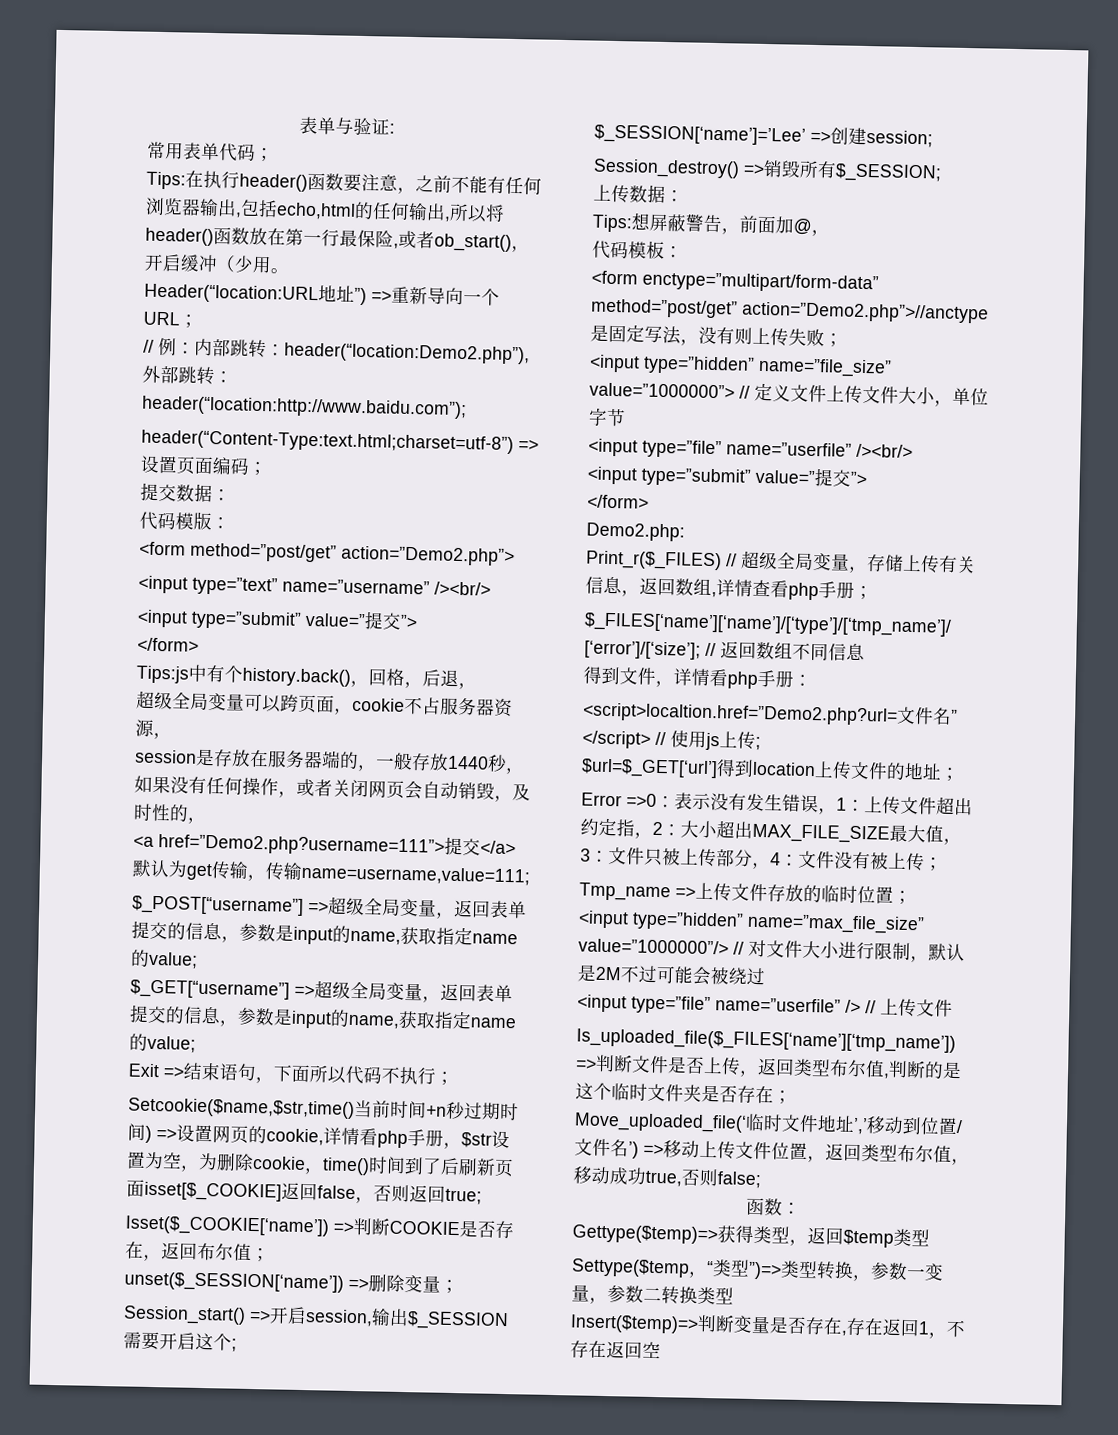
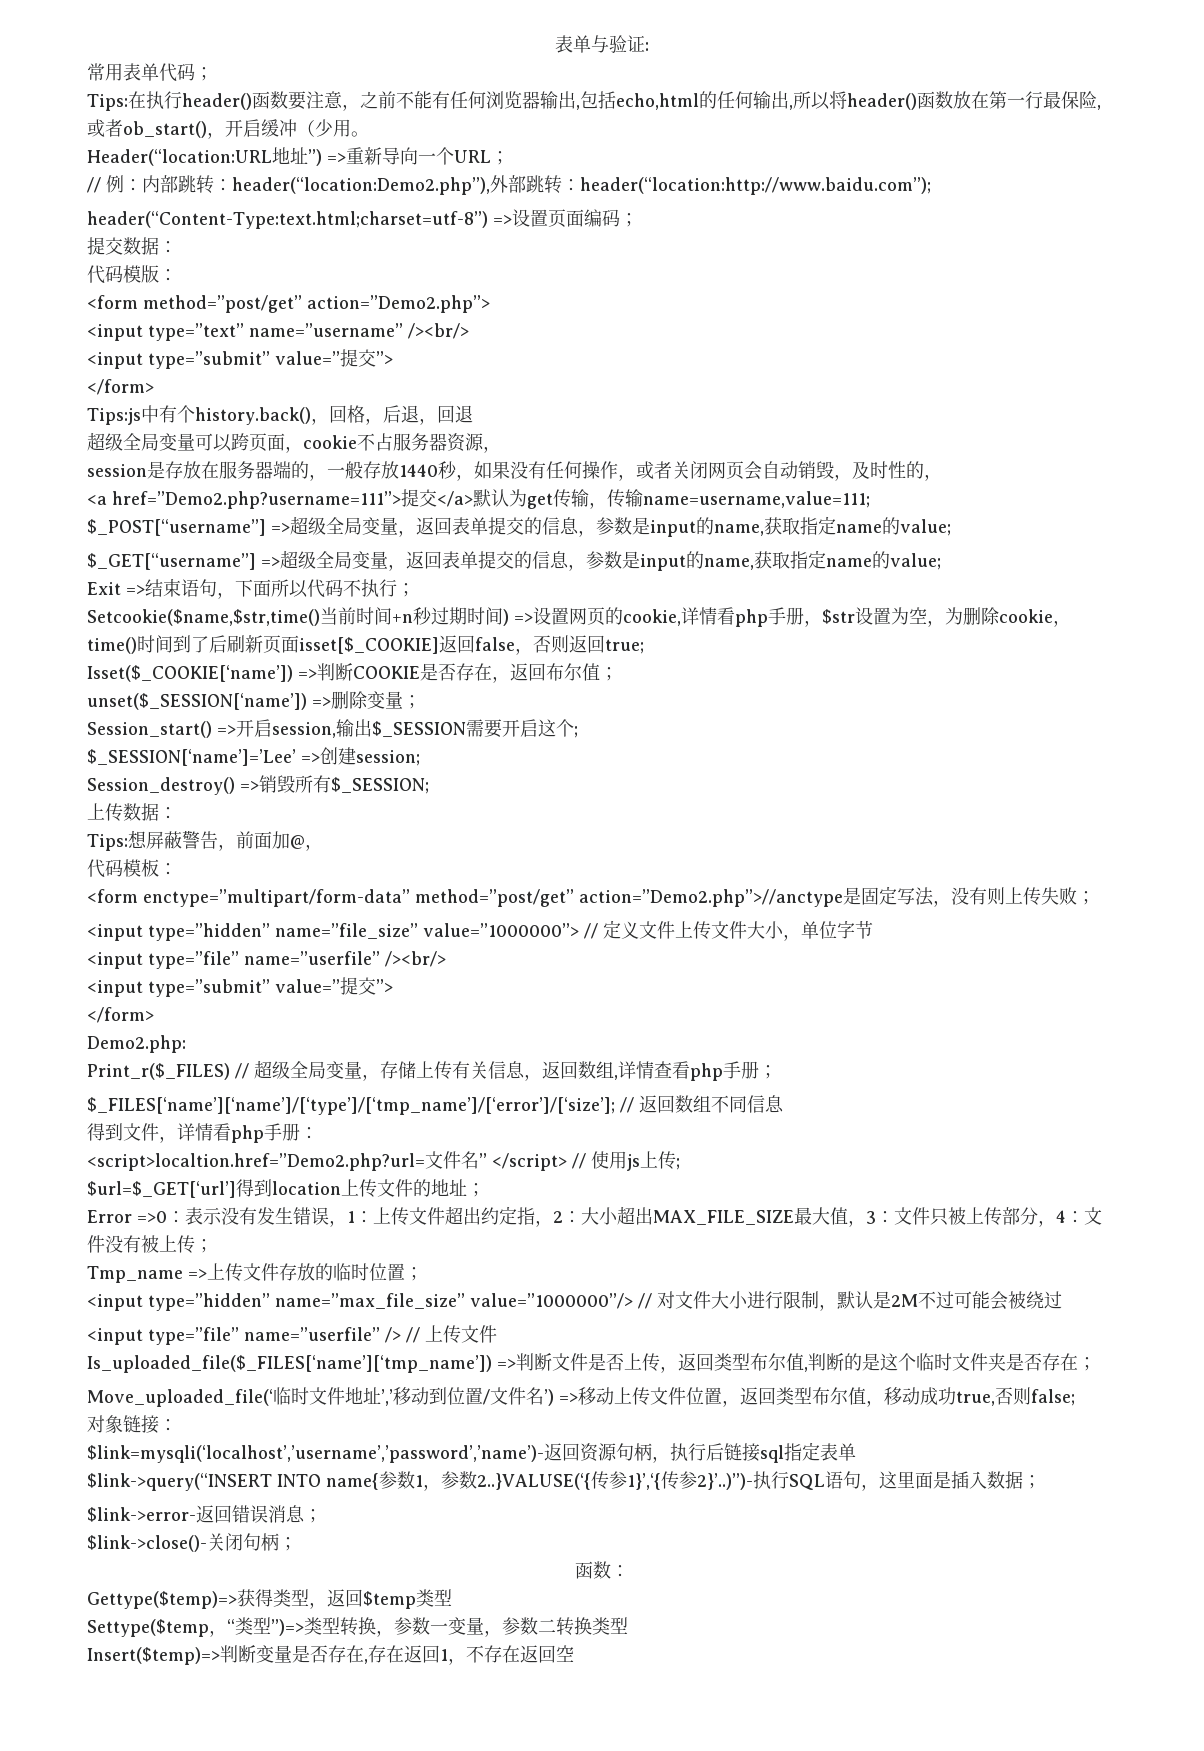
(477, 686) none -> [437,405,473,423] 回退
(761, 1180) none -> [87,1415,177,1434] [87,1442,856,1463] [87,1471,1041,1491] [87,1505,322,1523] [87,1533,297,1552] // 对象链接： // $link=mysqli(‘localhost’,’username’,’password’,’name’)-返回资源句柄，执行后链接sql指定表单 // $link->query(“INSERT INTO name{参数1，参数2..}VALUSE(‘{传参1}’,‘{传参2}’..)”)-执行SQL语句，这里面是插入数据； // $link->error-返回错误消息； // $link->close()-关闭句柄；

